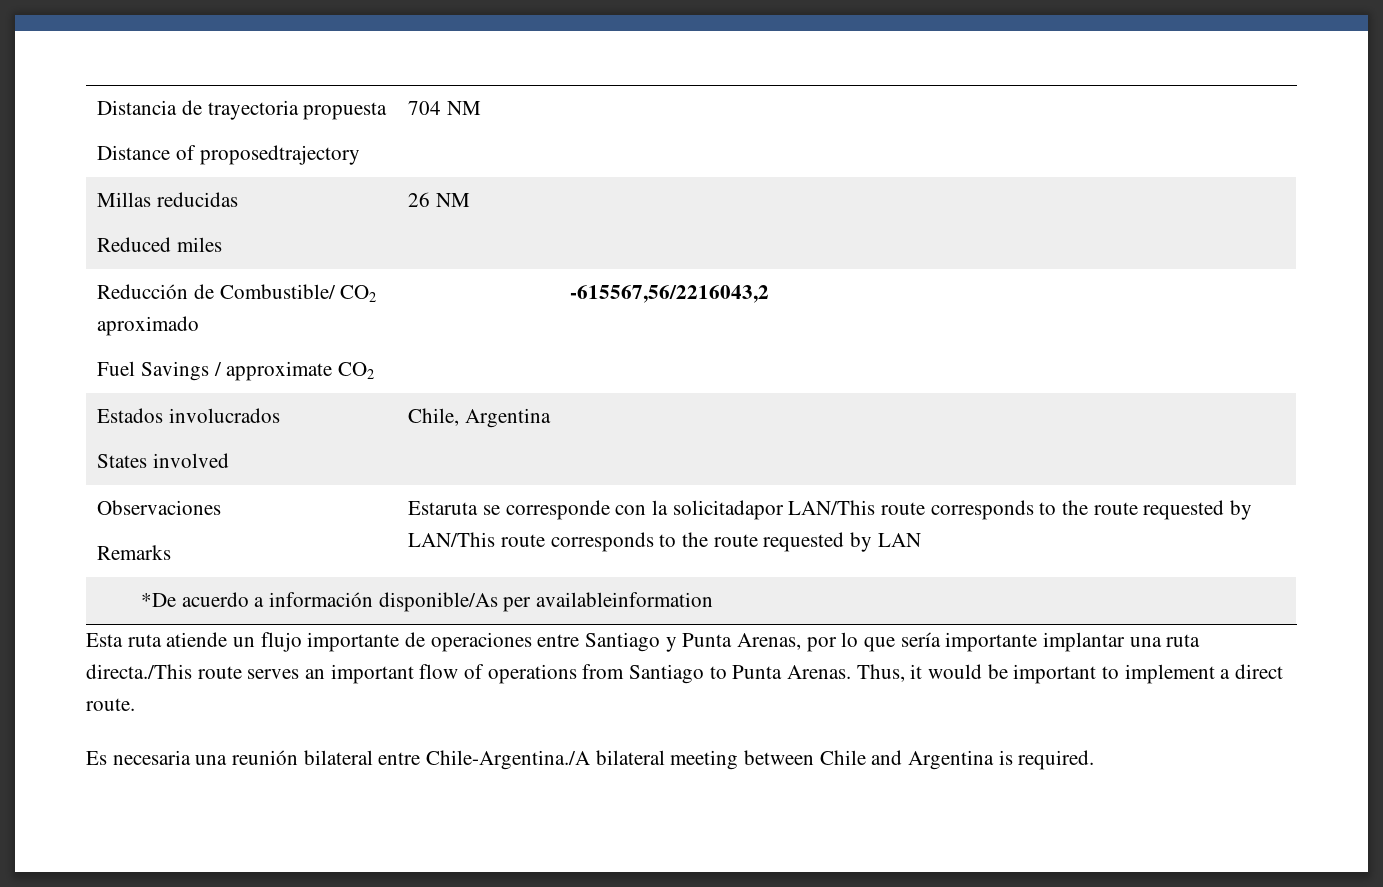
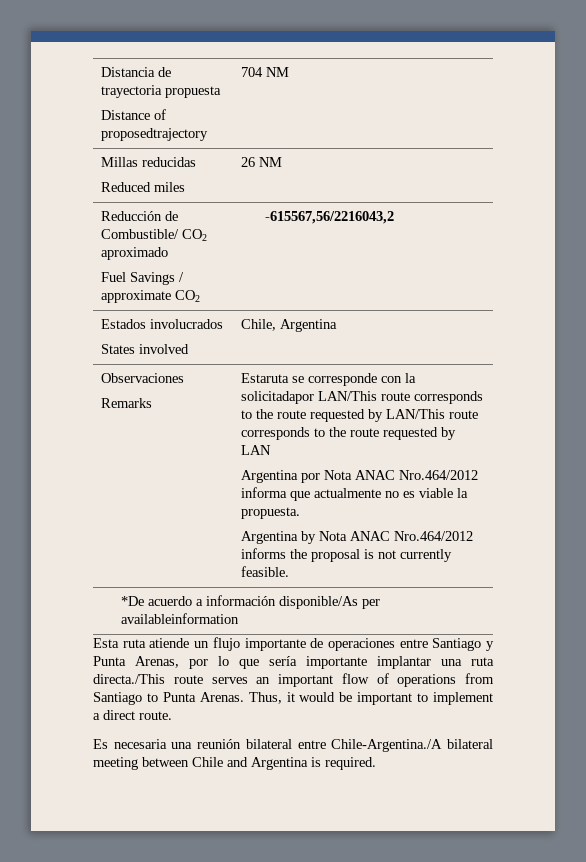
(921, 540) none -> [240,470,478,483] [240,487,468,501] [240,507,300,519] [240,531,473,544] [240,548,452,562] [240,566,289,577] // Argentina por Nota ANAC Nro.464/2012 informa que actualmente no es viable la propuesta. // Argentina by Nota ANAC Nro.464/2012 informs the proposal is not currently feasible.

